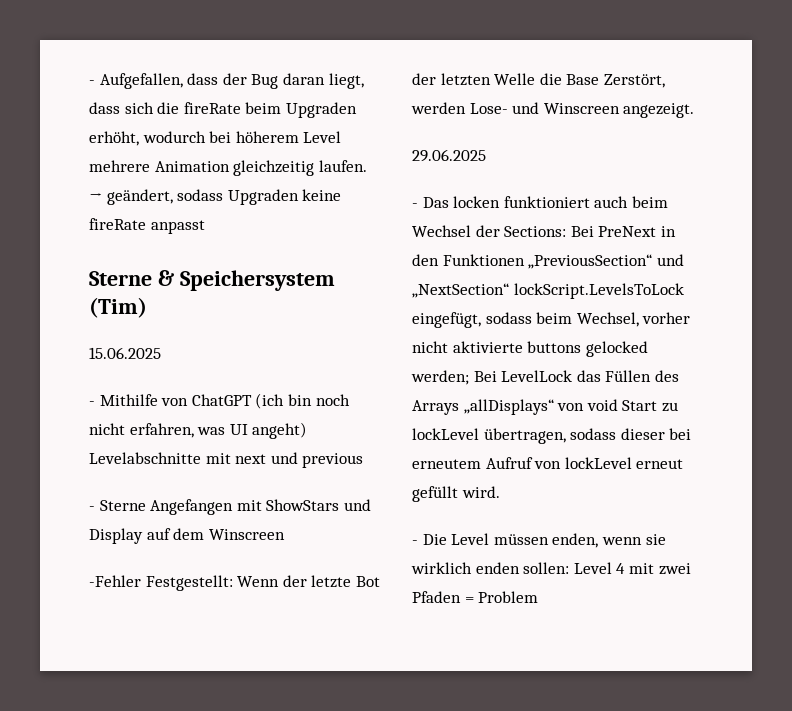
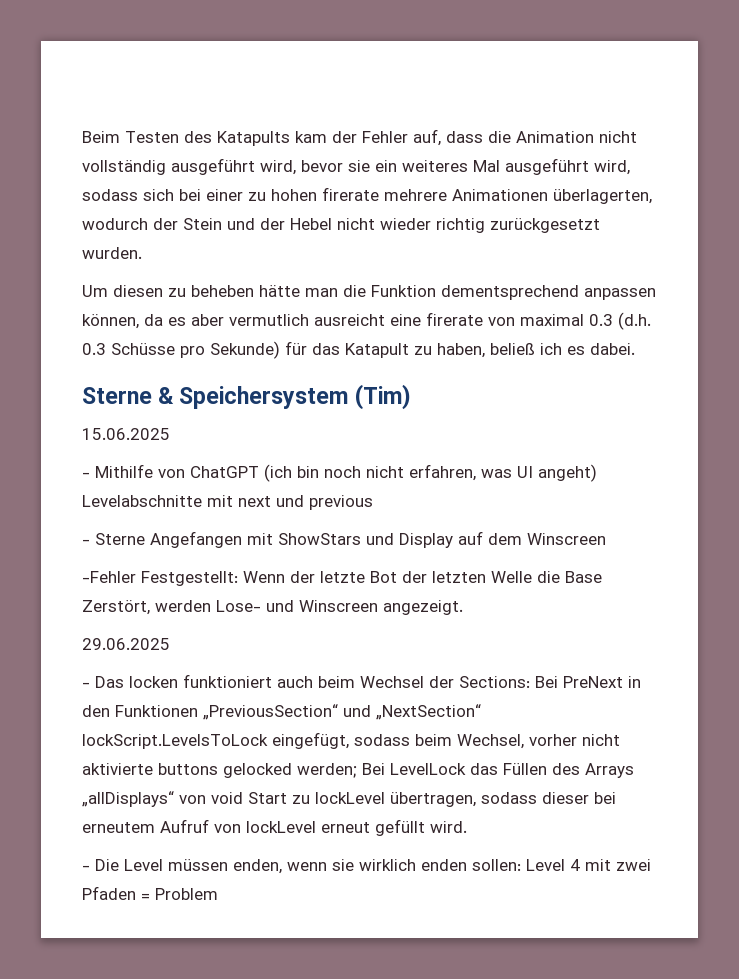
[89,73,364,89] [89,102,357,118] [89,131,342,146] [89,160,367,176] [89,189,342,205] [89,218,205,234] - Aufgefallen, dass der Bug daran liegt, dass sich die fireRate beim Upgraden erhöht, wodurch bei höherem Level mehrere Animation gleichzeitig laufen. → geändert, sodass Upgraden keine fireRate anpasst -> [82,129,637,146] [82,158,630,175] [82,187,652,204] [82,218,600,233] [82,247,142,259] [82,285,656,300] [82,312,651,330] [82,341,635,359] Beim Testen des Katapults kam der Fehler auf, dass die Animation nicht vollständig ausgeführt wird, bevor sie ein weiteres Mal ausgeführt wird, sodass sich bei einer zu hohen firerate mehrere Animationen überlagerten, wodurch der Stein und der Hebel nicht wieder richtig zurückgesetzt wurden. // Um diesen zu beheben hätte man die Funktion dementsprechend anpassen können, da es aber vermutlich ausreicht eine firerate von maximal 0.3 (d.h. 0.3 Schüsse pro Sekunde) für das Katapult zu haben, beließ ich es dabei.

